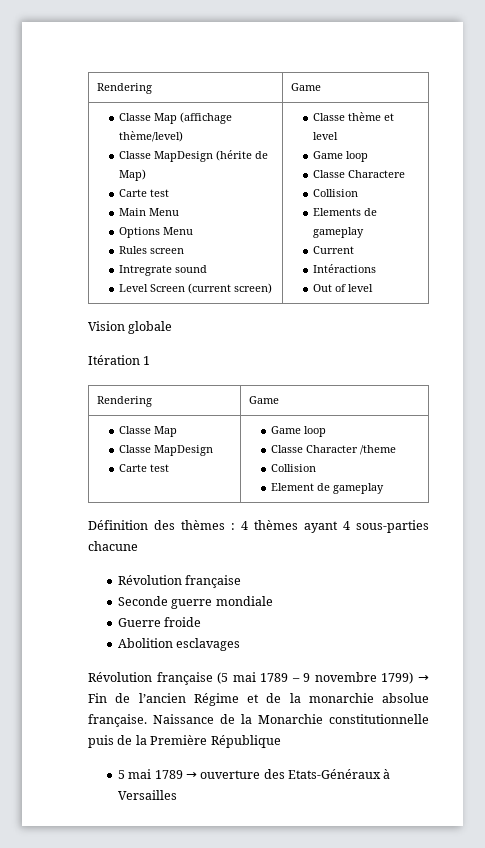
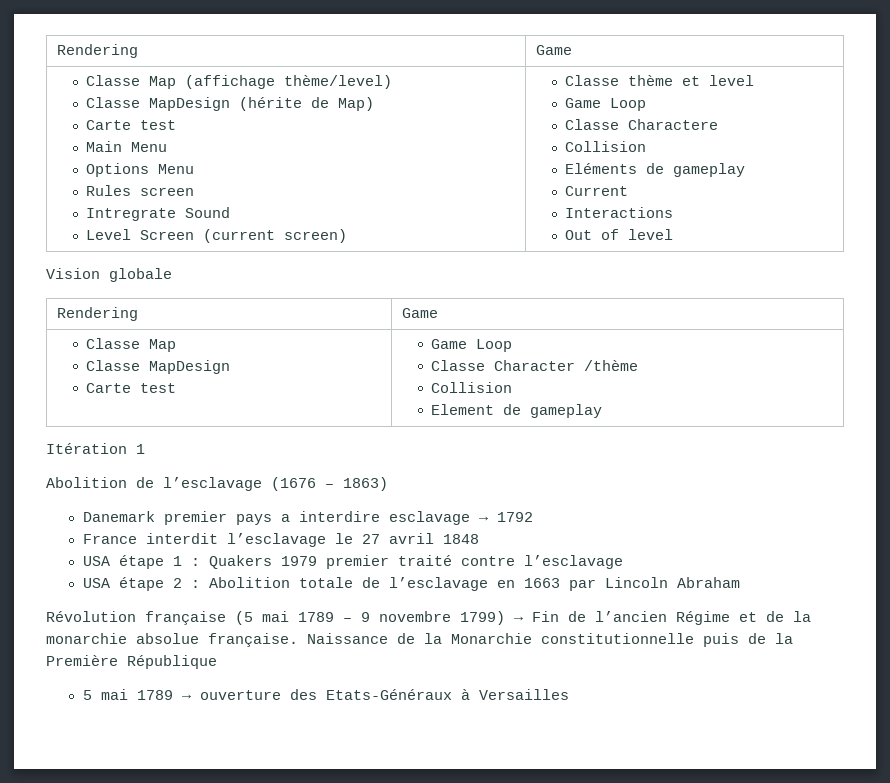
[174,265,207,273] sound -> [185,207,231,218] Sound
[345,151,368,162] loop -> [610,98,647,111] Loop
[312,208,361,216] Elements -> [565,163,638,174] Eléments
[312,264,376,273] Intéractions -> [565,207,674,218] Interactions
[88,355,151,365] // Itération 1 -> (172, 275) none
[303,426,326,437] loop -> [476,339,513,352] Loop
[359,445,396,455] /theme -> [584,360,639,371] /thème
[88,520,429,533] [88,541,138,551] [117,575,242,588] [117,596,273,609] [117,617,202,627] [117,638,241,651] Définition des thèmes : 4 thèmes ayant 4 sous-parties chacune // Révolution française // Seconde guerre mondiale // Guerre froide // Abolition esclavages -> [46,443,145,454] [46,477,388,491] [82,511,533,525] [82,533,479,547] [82,555,623,569] [82,577,740,591] Itération 1 // Abolition de l’esclavage (1676 – 1863) // Danemark premier pays a interdire esclavage → 1792 // France interdit l’esclavage le 27 avril 1848 // USA étape 1 : Quakers 1979 premier traité contre l’esclavage // USA étape 2 : Abolition totale de l’esclavage en 1663 par Lincoln Abraham

